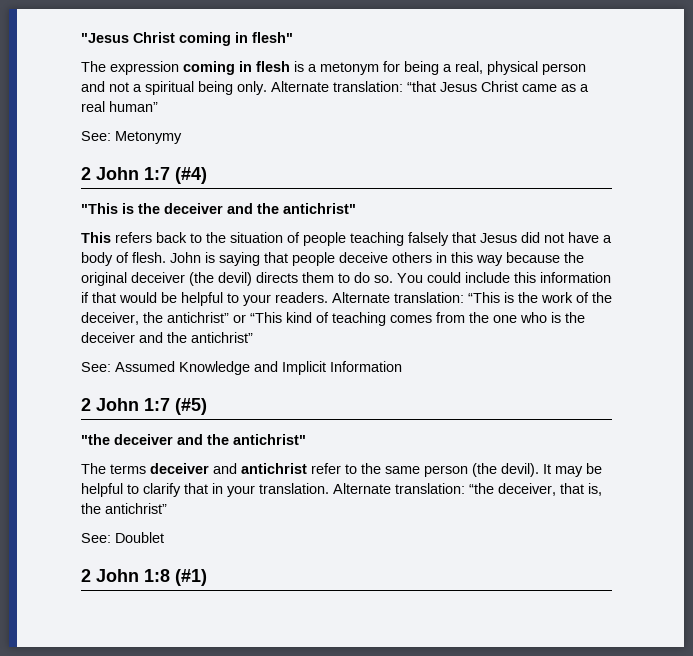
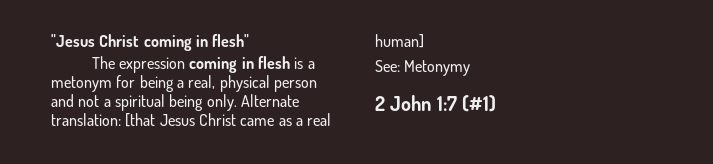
[407,81,436,92] “that -> [125,113,156,127] [that
[109,101,158,112] human” -> [375,34,424,48] human]
[175,167,207,184] [81,203,356,214] [81,232,612,246] [81,252,584,266] [81,272,611,286] [81,292,612,306] [81,312,585,326] [81,332,253,343] [81,361,402,375] [81,398,207,415] [81,434,306,445] [81,463,602,477] [81,483,602,497] [81,503,167,514] [81,532,164,543] [81,569,170,582] (#4) // "This is the deceiver and the antichrist" // This refers back to the situation of people teaching falsely that Jesus did not have a body of flesh. John is saying that people deceive others in this way because the original deceiver (the devil) directs them to do so. You could include this information if that would be helpful to your readers. Alternate translation: “This is the work of the deceiver, the antichrist” or “This kind of teaching comes from the one who is the deceiver and the antichrist” // See: Assumed Knowledge and Implicit Information // 2 John 1:7 (#5) // "the deceiver and the antichrist" // The terms deceiver and antichrist refer to the same person (the devil). It may be helpful to clarify that in your translation. Alternate translation: “the deceiver, that is, the antichrist” // See: Doublet // 2 John 1:8 -> (457, 103) none

